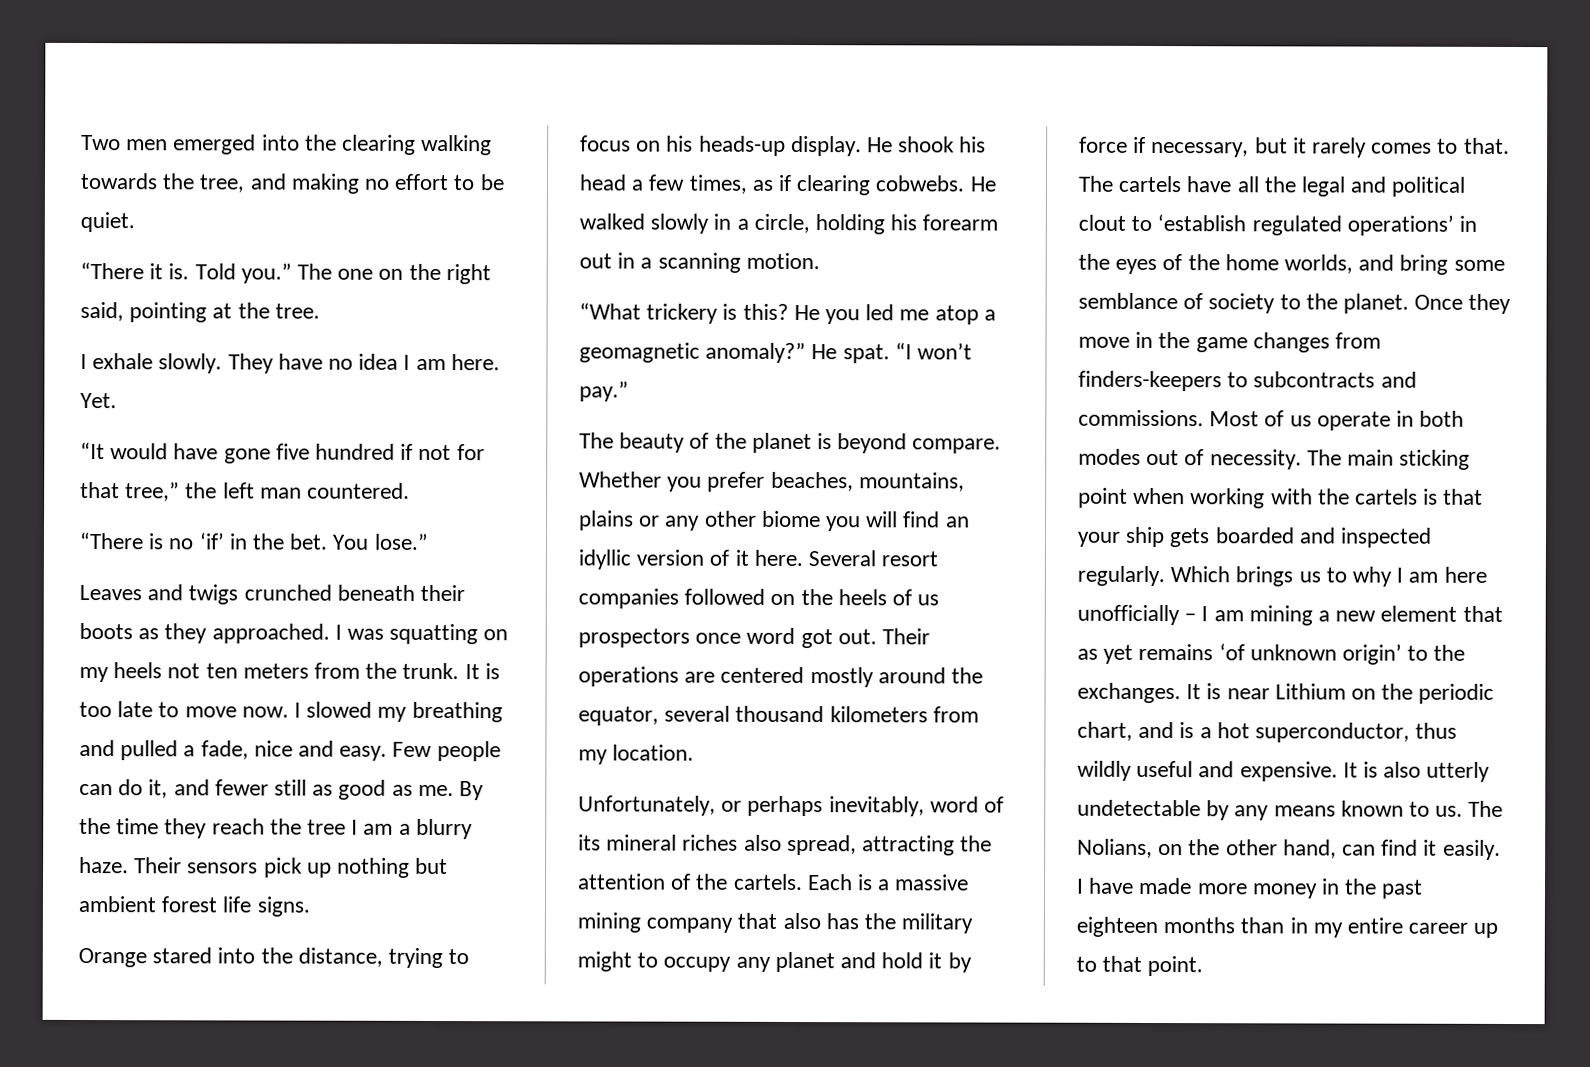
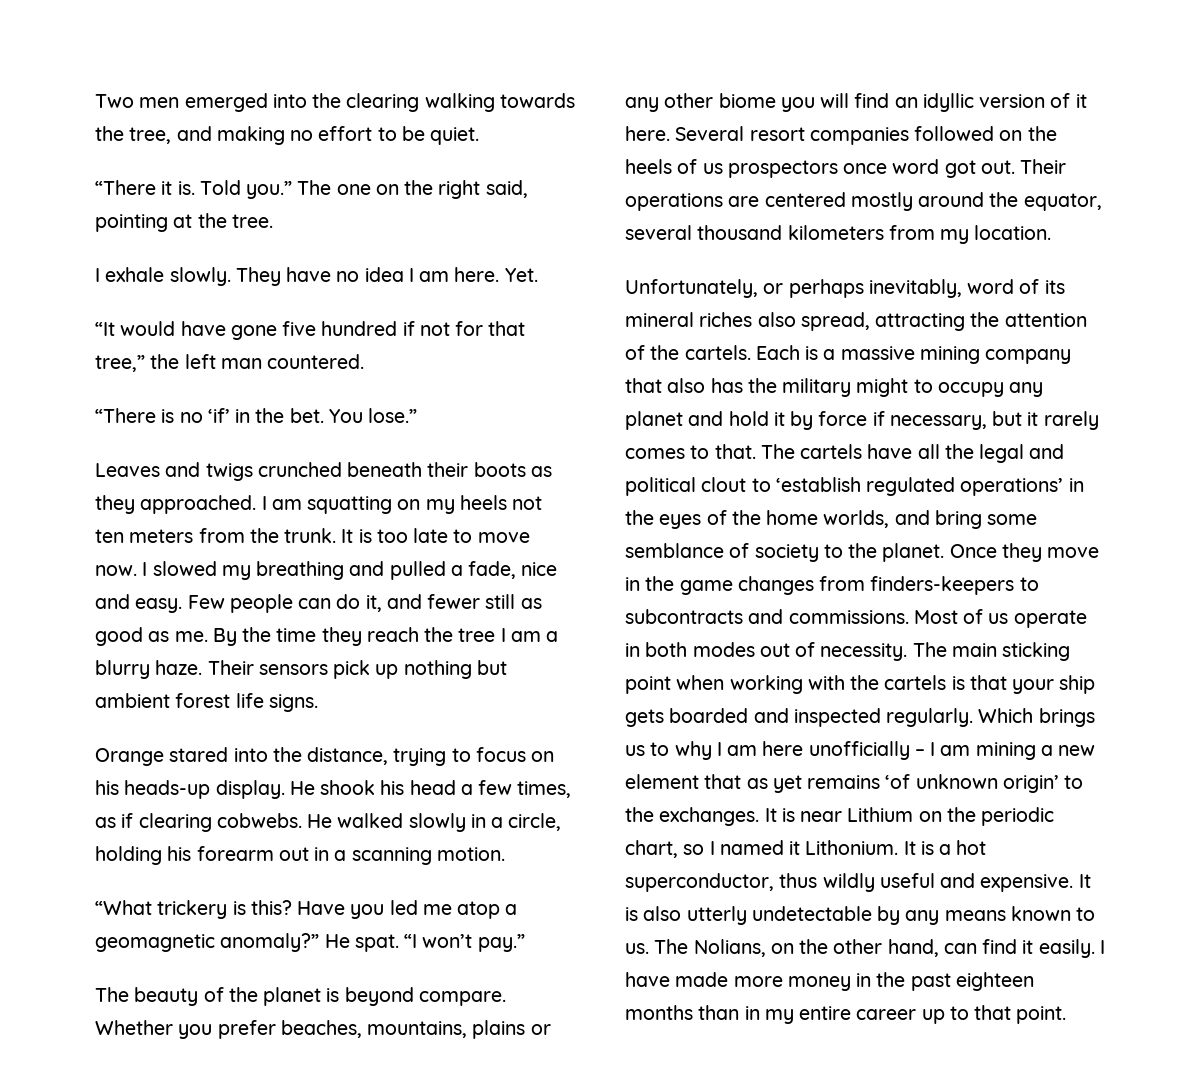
[347,628,385,640] was -> [271,499,302,510] am
[793,304,820,321] He -> [297,901,346,915] Have
[1138,721,1175,739] and -> [683,840,916,855] so I named it Lithonium. It

